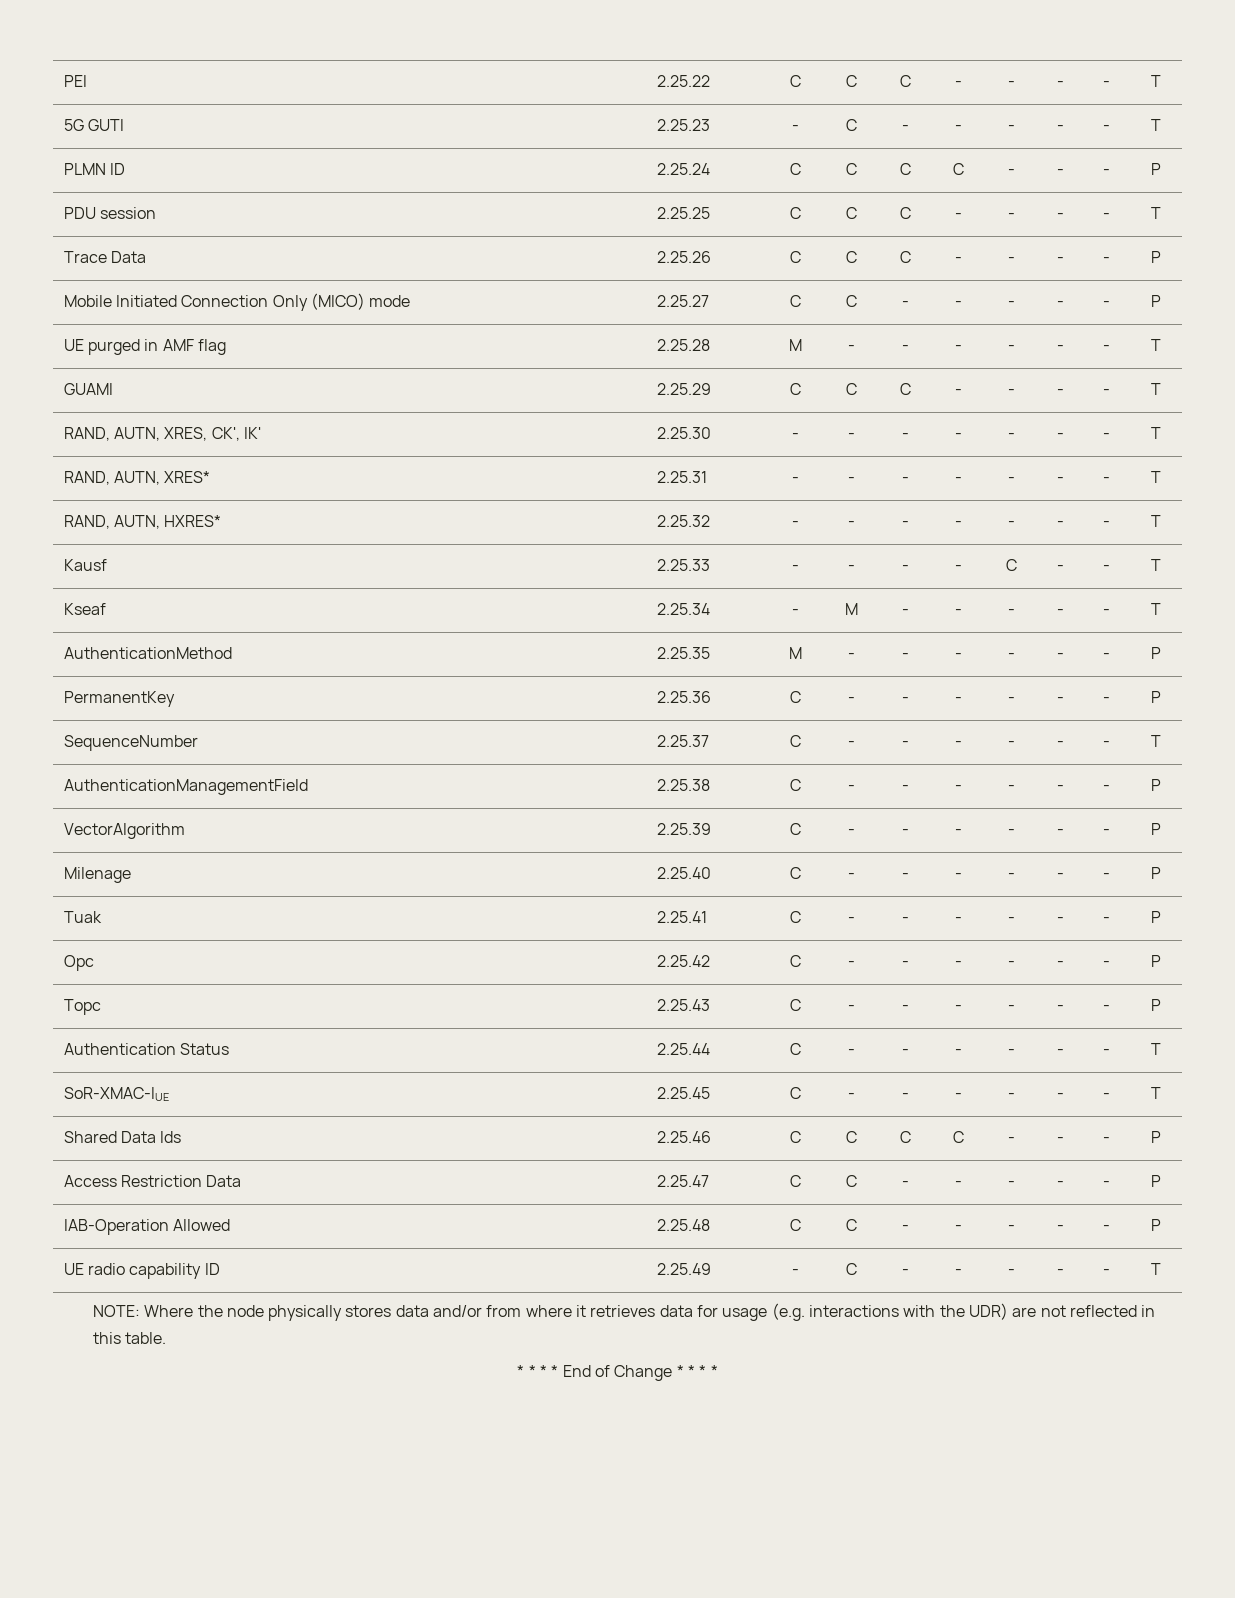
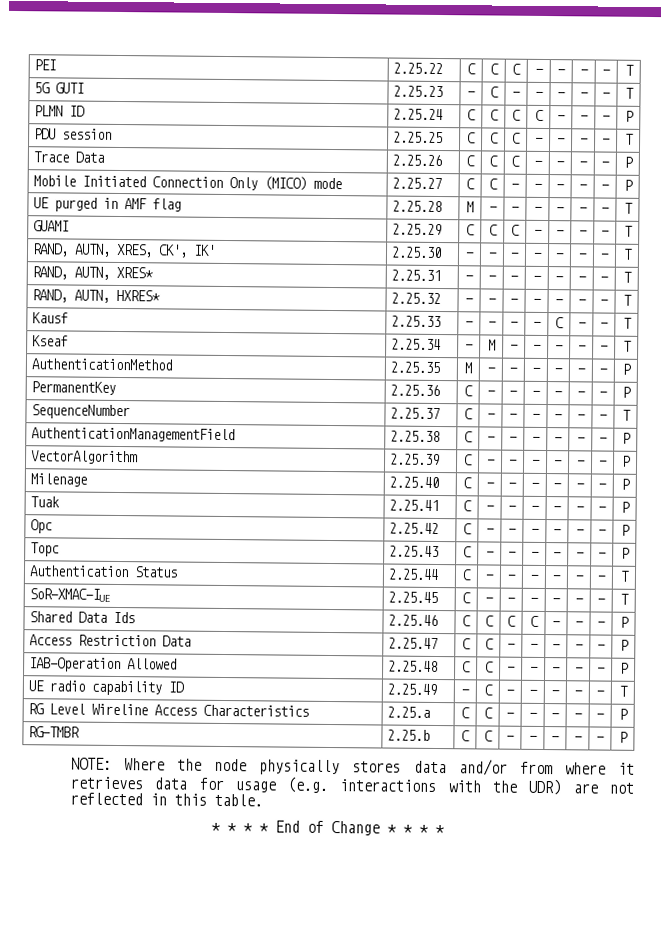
(1161, 1269) none -> [27,703,309,717] [386,706,430,718] [461,707,470,719] [483,707,493,719] [506,712,515,718] [528,712,538,718] [551,713,560,719] [573,713,583,719] [596,713,605,719] [618,708,628,720] [27,726,80,738] [386,729,430,741] [461,730,470,742] [483,730,493,742] [506,735,515,741] [528,735,538,741] [551,736,560,742] [573,736,583,742] [596,736,605,742] [618,731,628,743] // RG Level Wireline Access Characteristics | 2.25.a | C | C | - | - | - | - | - | P // RG-TMBR | 2.25.b | C | C | - | - | - | - | - | P

